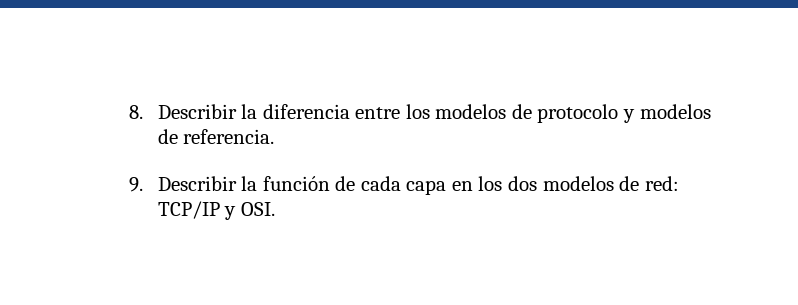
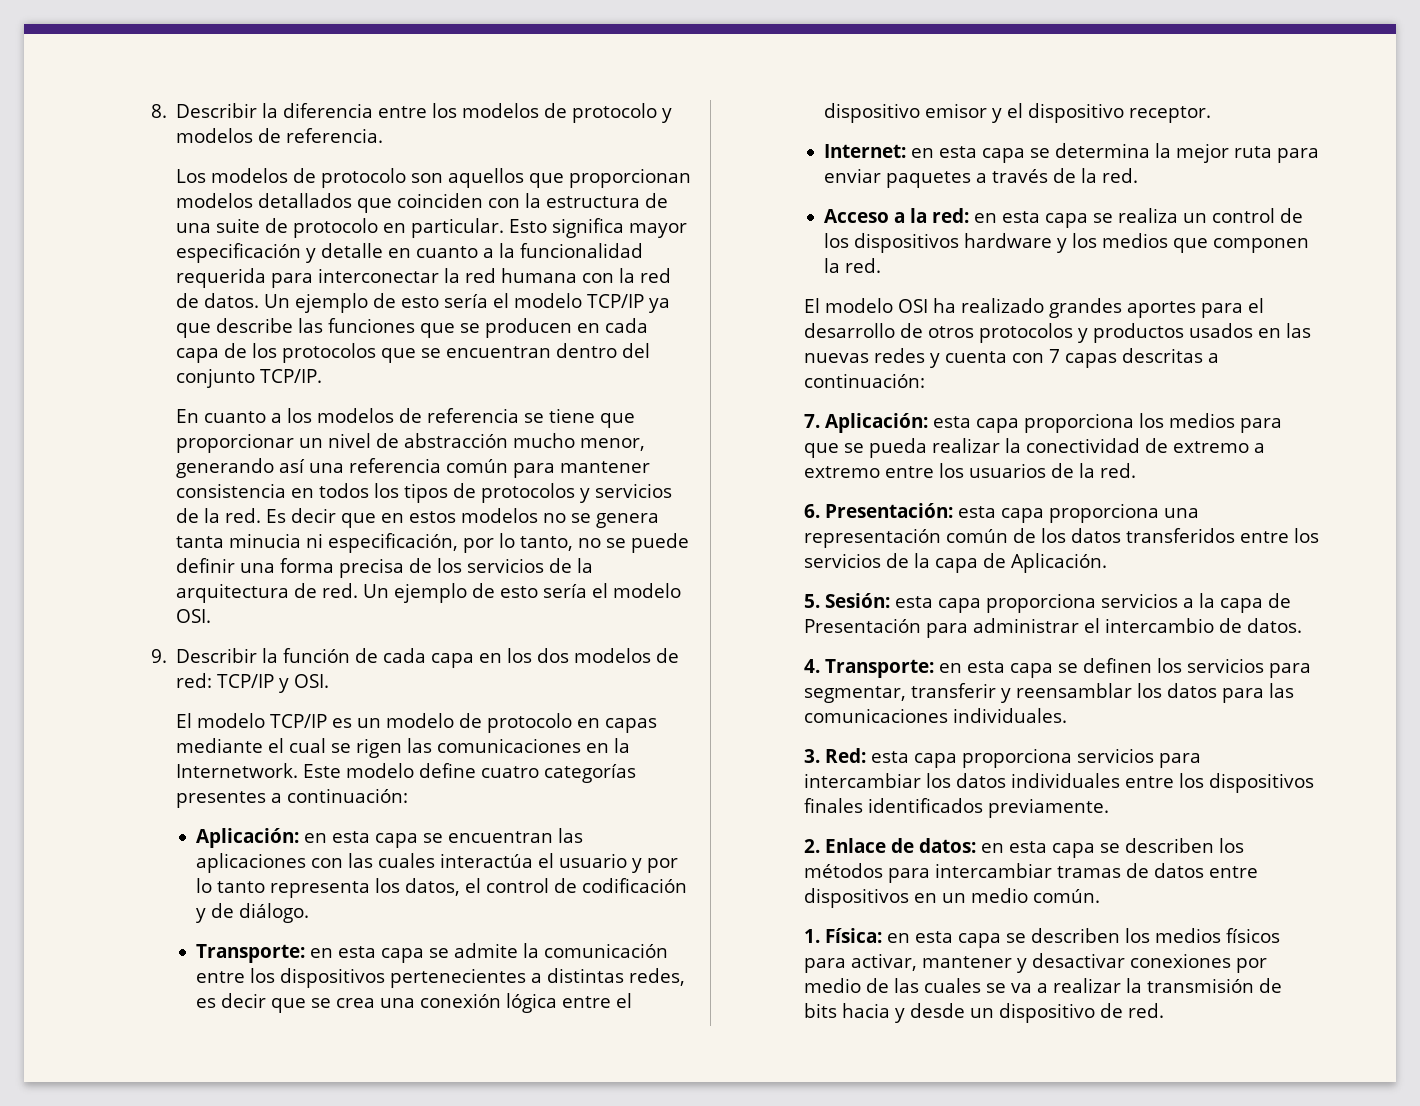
(275, 136) none -> [175,168,691,188] [175,193,668,213] [175,218,687,238] [175,243,643,263] [175,268,671,288] [175,293,670,313] [175,318,648,338] [175,343,650,363] [175,368,322,388] [175,408,635,428] [175,433,645,453] [175,458,650,478] [175,483,672,503] [175,508,659,528] [175,533,689,553] [175,558,593,578] [175,583,681,603] [175,609,211,623] // Los modelos de protocolo son aquellos que proporcionan modelos detallados que coinciden con la estructura de una suite de protocolo en particular. Esto significa mayor especificación y detalle en cuanto a la funcionalidad requerida para interconectar la red humana con la red de datos. Un ejemplo de esto sería el modelo TCP/IP ya que describe las funciones que se producen en cada capa de los protocolos que se encuentran dentro del conjunto TCP/IP. // En cuanto a los modelos de referencia se tiene que proporcionar un nivel de abstracción mucho menor, generando así una referencia común para mantener consistencia en todos los tipos de protocolos y servicios de la red. Es decir que en estos modelos no se genera tanta minucia ni especificación, por lo tanto, no se puede definir una forma precisa de los servicios de la arquitectura de red. Un ejemplo de esto sería el modelo OSI.
(275, 209) none -> [175,713,657,733] [175,738,630,758] [175,763,636,783] [175,788,408,808] [195,828,583,848] [195,853,678,873] [195,878,687,898] [195,903,309,923] [195,943,668,963] [195,968,685,988] [195,993,632,1013] [823,103,1211,123] [823,143,1319,163] [823,168,1138,188] [823,208,1303,228] [823,233,1309,253] [823,258,881,273] [803,298,1264,318] [803,323,1311,343] [803,348,1219,368] [803,373,925,388] [803,413,1282,433] [803,438,1265,458] [803,463,1136,478] [803,503,1199,523] [803,528,1319,548] [803,553,1107,573] [803,593,1291,613] [803,618,1302,638] [803,658,1311,678] [803,683,1294,703] [803,708,1067,723] [803,748,1201,768] [803,773,1314,793] [803,798,1109,818] [803,838,1244,858] [803,863,1258,883] [803,888,1100,908] [803,928,1280,948] [803,953,1267,973] [803,978,1282,993] [803,1003,1164,1023] // El modelo TCP/IP es un modelo de protocolo en capas mediante el cual se rigen las comunicaciones en la Internetwork. Este modelo define cuatro categorías presentes a continuación: // Aplicación: en esta capa se encuentran las aplicaciones con las cuales interactúa el usuario y por lo tanto representa los datos, el control de codificación y de diálogo. // Transporte: en esta capa se admite la comunicación entre los dispositivos pertenecientes a distintas redes, es decir que se crea una conexión lógica entre el dispositivo emisor y el dispositivo receptor. // Internet: en esta capa se determina la mejor ruta para enviar paquetes a través de la red. // Acceso a la red: en esta capa se realiza un control de los dispositivos hardware y los medios que componen la red. // El modelo OSI ha realizado grandes aportes para el desarrollo de otros protocolos y productos usados en las nuevas redes y cuenta con 7 capas descritas a continuación: // 7. Aplicación: esta capa proporciona los medios para que se pueda realizar la conectividad de extremo a extremo entre los usuarios de la red. // 6. Presentación: esta capa proporciona una representación común de los datos transferidos entre los servicios de la capa de Aplicación. // 5. Sesión: esta capa proporciona servicios a la capa de Presentación para administrar el intercambio de datos. // 4. Transporte: en esta capa se definen los servicios para segmentar, transferir y reensamblar los datos para las comunicaciones individuales. // 3. Red: esta capa proporciona servicios para intercambiar los datos individuales entre los dispositivos finales identificados previamente. // 2. Enlace de datos: en esta capa se describen los métodos para intercambiar tramas de datos entre dispositivos en un medio común. // 1. Física: en esta capa se describen los medios físicos para activar, mantener y desactivar conexiones por medio de las cuales se va a realizar la transmisión de bits hacia y desde un dispositivo de red.

